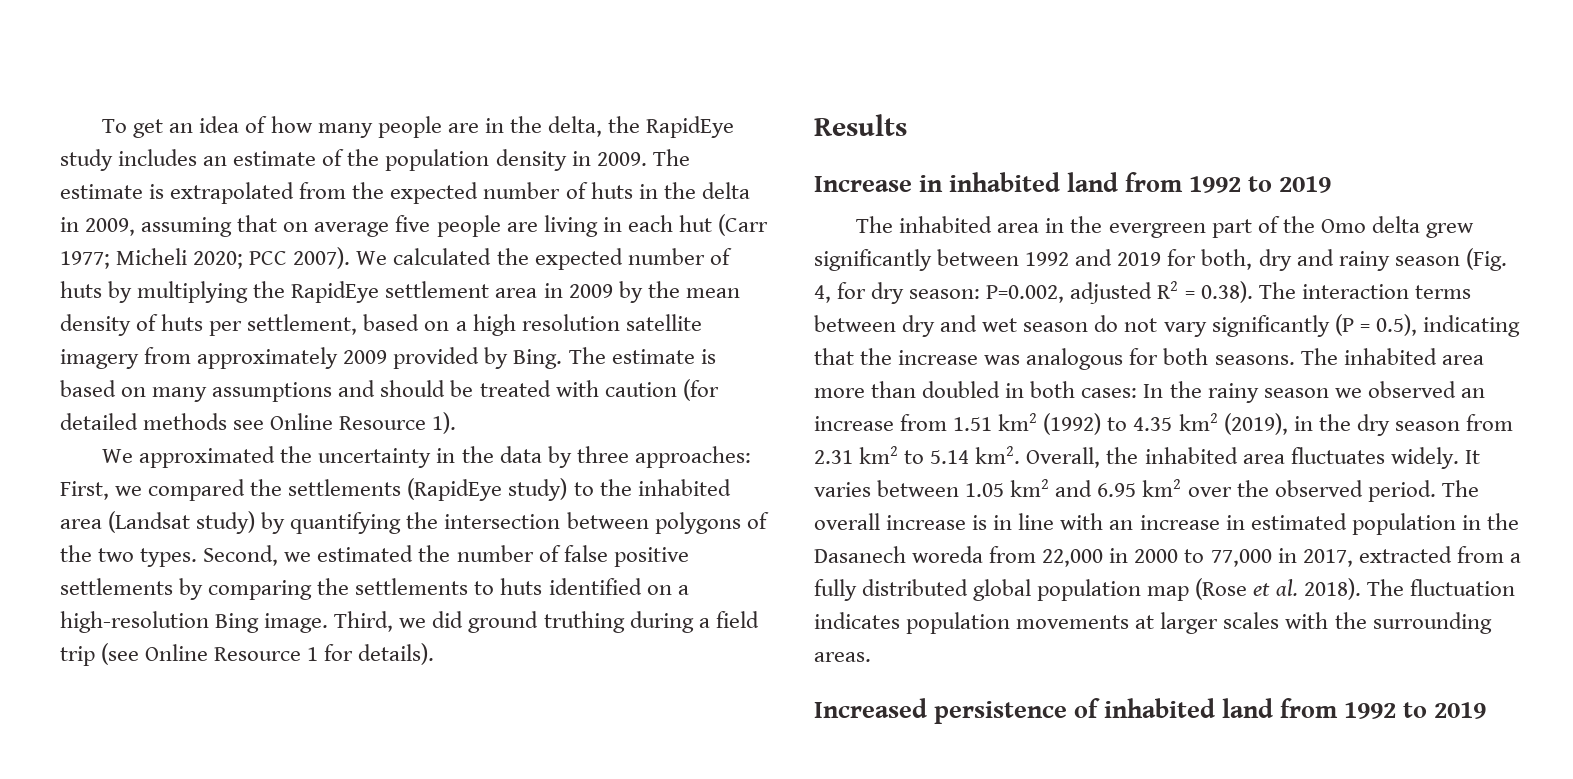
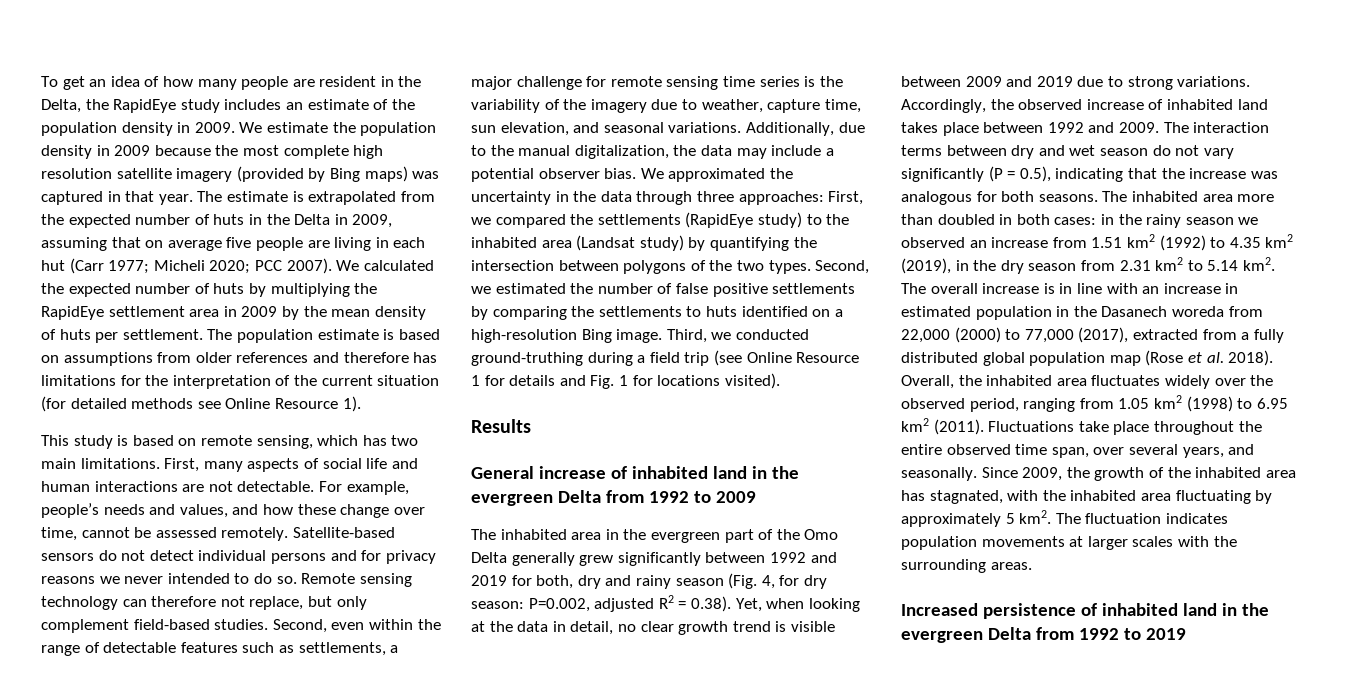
[484,116,602,137] in the delta, -> [319,76,422,87] [41,99,81,113] resident in the Delta,
(647, 159) none -> [239,122,437,136] [41,145,384,159] [41,166,440,182] [41,191,193,205] We estimate the population density in 2009 because the most complete high resolution satellite imagery (provided by Bing maps) was captured in that year.
[701,182,750,199] delta -> [294,214,331,225] Delta
[247,314,702,336] [60,347,716,369] [60,380,677,402] settlement, based on a high resolution satellite imagery from approximately 2009 provided by Bing. The estimate is based on many assumptions and should be treated with caution -> [122,329,440,343] [41,352,438,366] [41,375,440,389] settlement. The population estimate is based on assumptions from older references and therefore has limitations for the interpretation of the current situation
(457, 423) none -> [41,435,419,449] [41,458,418,472] [41,481,409,495] [41,503,425,518] [41,527,395,541] [41,550,436,564] [41,573,412,587] [41,596,367,610] [41,619,441,633] [41,642,399,656] [471,76,843,90] [471,99,861,113] [471,122,865,136] [471,145,834,159] [471,168,637,182] This study is based on remote sensing, which has two main limitations. First, many aspects of social life and human interactions are not detectable. For example, people’s needs and values, and how these change over time, cannot be assessed remotely. Satellite-based sensors do not detect individual persons and for privacy reasons we never intended to do so. Remote sensing technology can therefore not replace, but only complement field-based studies. Second, even within the range of detectable features such as settlements, a major challenge for remote sensing time series is the variability of the imagery due to weather, capture time, sun elevation, and seasonal variations. Additionally, due to the manual digitalization, the data may include a potential observer bias.
[547,446,572,468] by -> [636,191,693,205] through
[432,611,625,633] did ground truthing -> [735,329,809,340] [471,352,583,366] conducted ground-truthing
[358,643,435,665] [814,114,907,136] [814,172,1332,193] details). // Results // Increase in inhabited land from 1992 to 2019 -> [509,373,780,389] [471,419,531,433] [471,466,799,479] [471,490,756,506] details and Fig. 1 for locations visited). // Results // General increase of inhabited land in the evergreen Delta from 1992 to 2009
[1371,216,1420,233] delta -> [471,552,575,566] Delta generally
(1253, 292) none -> [735,598,860,612] [471,621,835,635] [901,76,1251,90] [901,99,1268,113] [901,122,1159,136] Yet, when looking at the data in detail, no clear growth trend is visible between 2009 and 2019 due to strong variations. Accordingly, the observed increase of inhabited land takes place between 1992 and 2009.
[1143,384,1164,398] In -> [1100,214,1114,225] in
[1026,447,1480,469] [814,479,1436,502] Overall, the inhabited area fluctuates widely. It varies between 1.05 km2 and 6.95 km2 over the observed period. -> (1275, 264) none
[1109,548,1353,567] in 2000 to 77,000 in 2017, -> [954,327,1129,343] (2000) to 77,000 (2017),
(1361, 589) none -> [901,375,1274,389] [901,395,1288,412] [901,418,1262,435] [901,444,1255,458] [901,467,1296,481] [901,490,1273,504] [901,510,1052,527] Overall, the inhabited area fluctuates widely over the observed period, ranging from 1.05 km2 (1998) to 6.95 km2 (2011). Fluctuations take place throughout the entire observed time span, over several years, and seasonally. Since 2009, the growth of the inhabited area has stagnated, with the inhabited area fluctuating by approximately 5 km2.
(1274, 708) none -> [1221,603,1269,616] [901,627,1031,643] in the evergreen Delta

